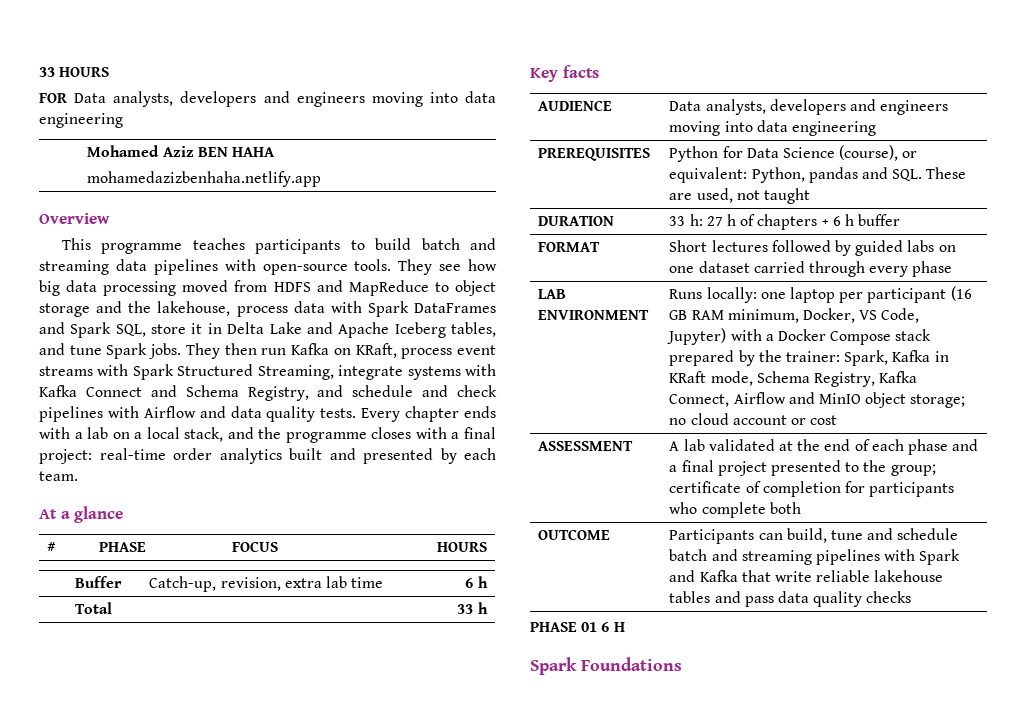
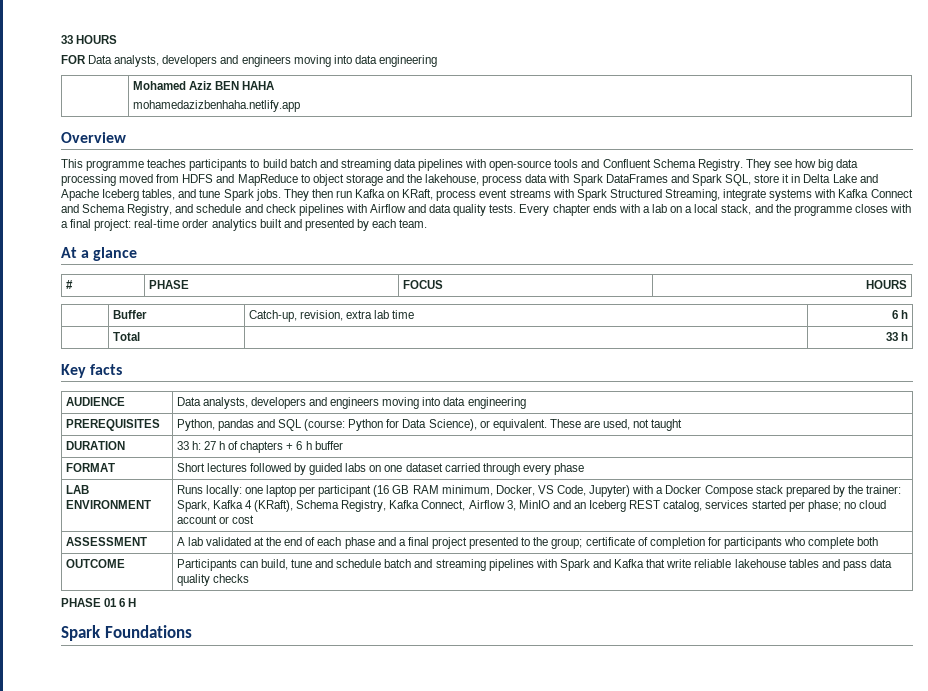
[354,259,392,271] tools. -> [554,159,743,171] tools and Confluent Schema Registry.
[669,145,918,162] [669,167,923,183] Python for Data Science (course), or equivalent: Python, pandas and SQL. -> [176,419,547,431] Python, pandas and SQL (course: Python for Data Science), or equivalent.
[934,351,949,362] [669,371,753,386] in KRaft mode, -> [244,500,294,512] 4 (KRaft),
[788,392,966,408] and MinIO object storage; -> [506,500,841,512] 3, MinIO and an Iceberg REST catalog, services started per phase;

